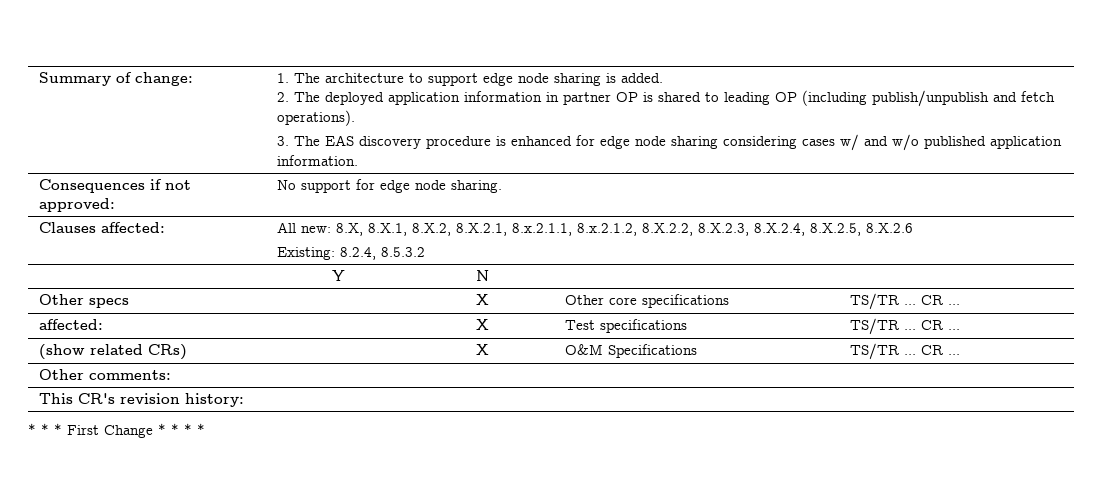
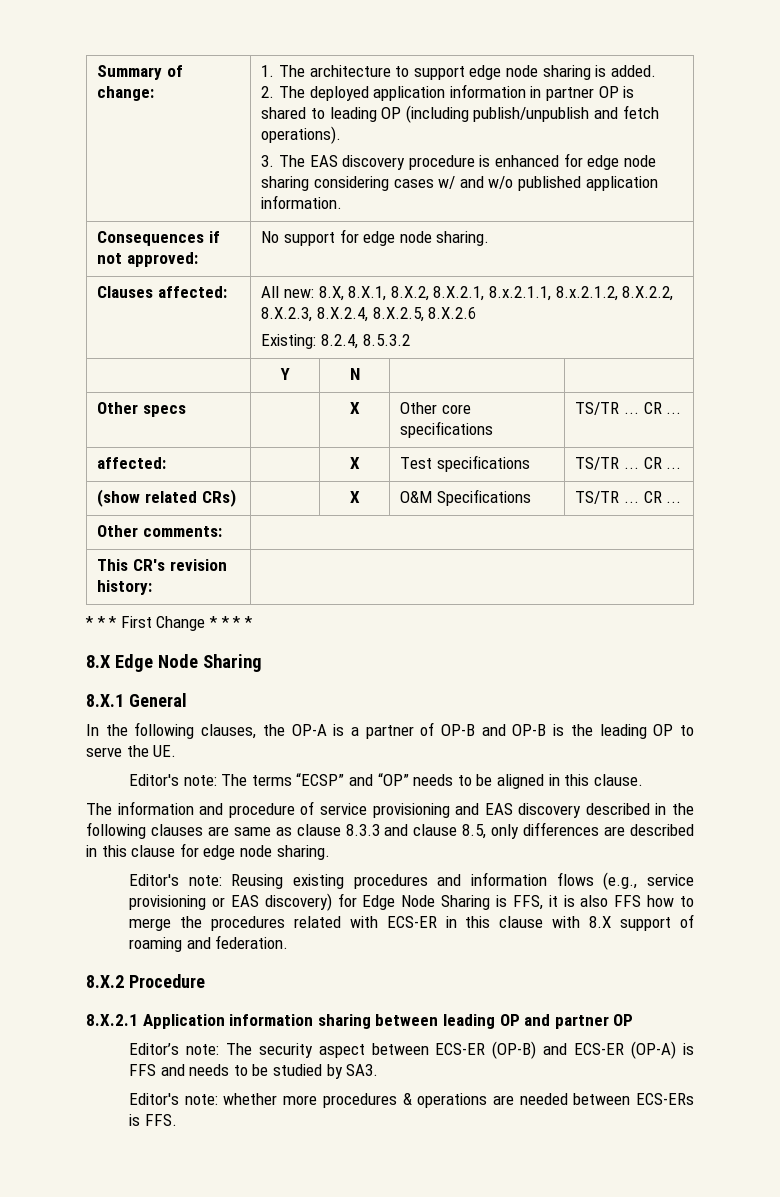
(205, 429) none -> [86,654,262,672] [86,693,187,707] [86,722,694,739] [86,745,177,757] [129,773,643,789] [86,801,694,818] [86,822,694,839] [86,843,330,860] [129,872,694,890] [129,893,695,911] [129,914,694,931] [129,935,289,952] [86,974,205,988] [86,1014,634,1029] [129,1041,694,1059] [129,1064,379,1079] [129,1093,695,1108] [129,1114,177,1126] // 8.X Edge Node Sharing // 8.X.1 General // In the following clauses, the OP-A is a partner of OP-B and OP-B is the leading OP to serve the UE. // Editor's note: The terms “ECSP” and “OP” needs to be aligned in this clause. // The information and procedure of service provisioning and EAS discovery described in the following clauses are same as clause 8.3.3 and clause 8.5, only differences are described in this clause for edge node sharing. // Editor's note: Reusing existing procedures and information flows (e.g., service provisioning or EAS discovery) for Edge Node Sharing is FFS, it is also FFS how to merge the procedures related with ECS-ER in this clause with 8.X support of roaming and federation. // 8.X.2 Procedure // 8.X.2.1 Application information sharing between leading OP and partner OP // Editor’s note: The security aspect between ECS-ER (OP-B) and ECS-ER (OP-A) is FFS and needs to be studied by SA3. // Editor's note: whether more procedures & operations are needed between ECS-ERs is FFS.

